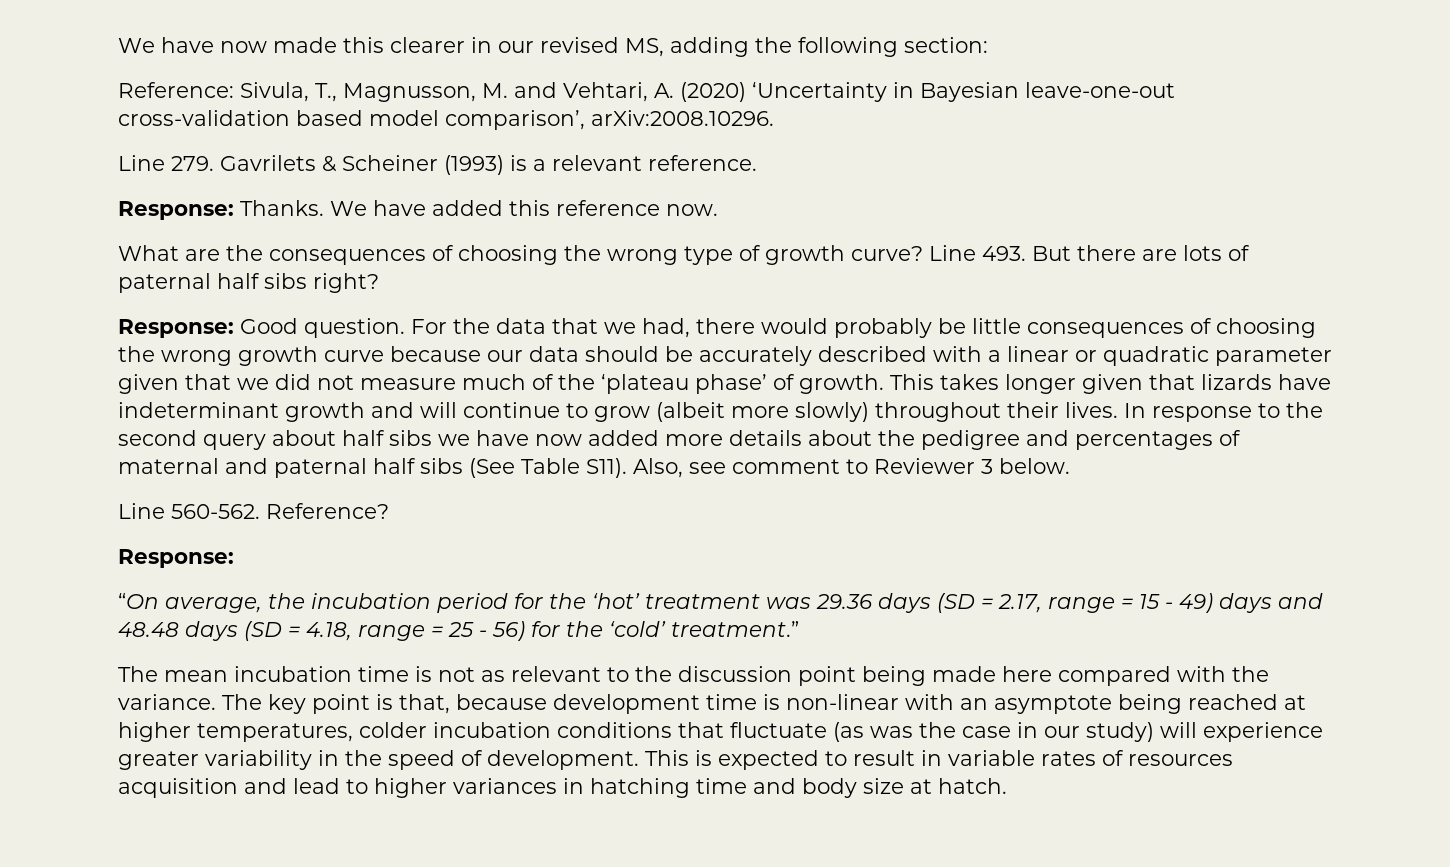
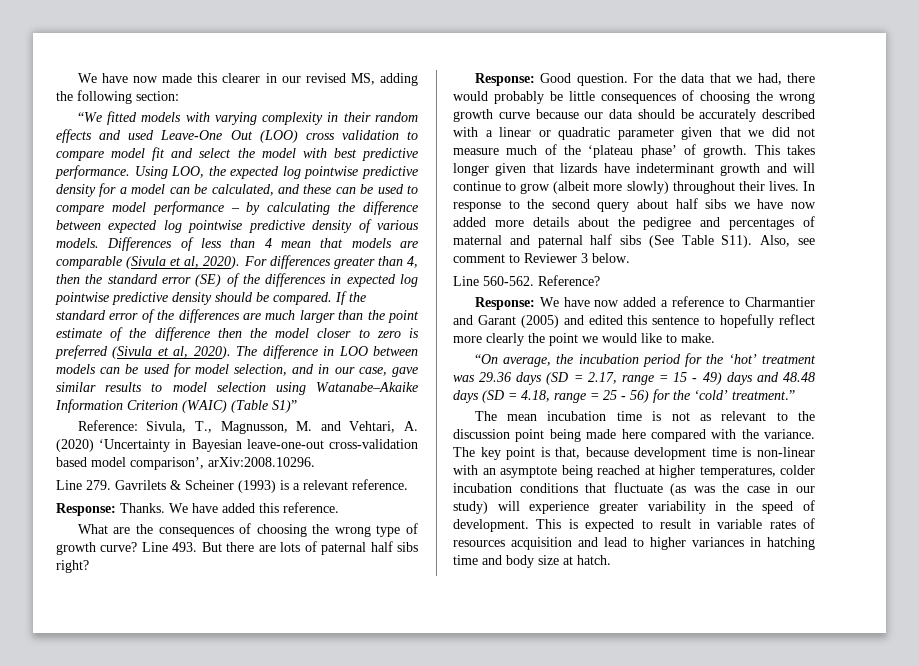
(988, 45) none -> [77,111,419,125] [56,129,418,143] [56,147,418,161] [55,165,418,179] [56,183,419,197] [56,201,418,215] [56,219,419,233] [56,237,418,251] [56,255,418,269] [56,273,419,287] [55,291,366,305] [56,309,419,323] [56,327,419,341] [55,345,419,359] [56,363,419,377] [56,382,418,395] [55,399,297,413] // “We fitted models with varying complexity in their random effects and used Leave-One Out (LOO) cross validation to compare model fit and select the model with best predictive performance. Using LOO, the expected log pointwise predictive density for a model can be calculated, and these can be used to compare model performance – by calculating the difference between expected log pointwise predictive density of various models. Differences of less than 4 mean that models are comparable (Sivula et al, 2020). For differences greater than 4, then the standard error (SE) of the differences in expected log pointwise predictive density should be compared. If the standard error of the differences are much larger than the point estimate of the difference then the model closer to zero is preferred (Sivula et al, 2020). The difference in LOO between models can be used for model selection, and in our case, gave similar results to model selection using Watanabe–Akaike Information Criterion (WAIC) (Table S1)”
[556,200,718,216] reference now. -> [283,502,339,513] reference.
(234, 558) none -> [539,296,815,307] [453,314,815,328] [453,333,715,346] We have now added a reference to Charmantier and Garant (2005) and edited this sentence to hopefully reflect more clearly the point we would like to make.

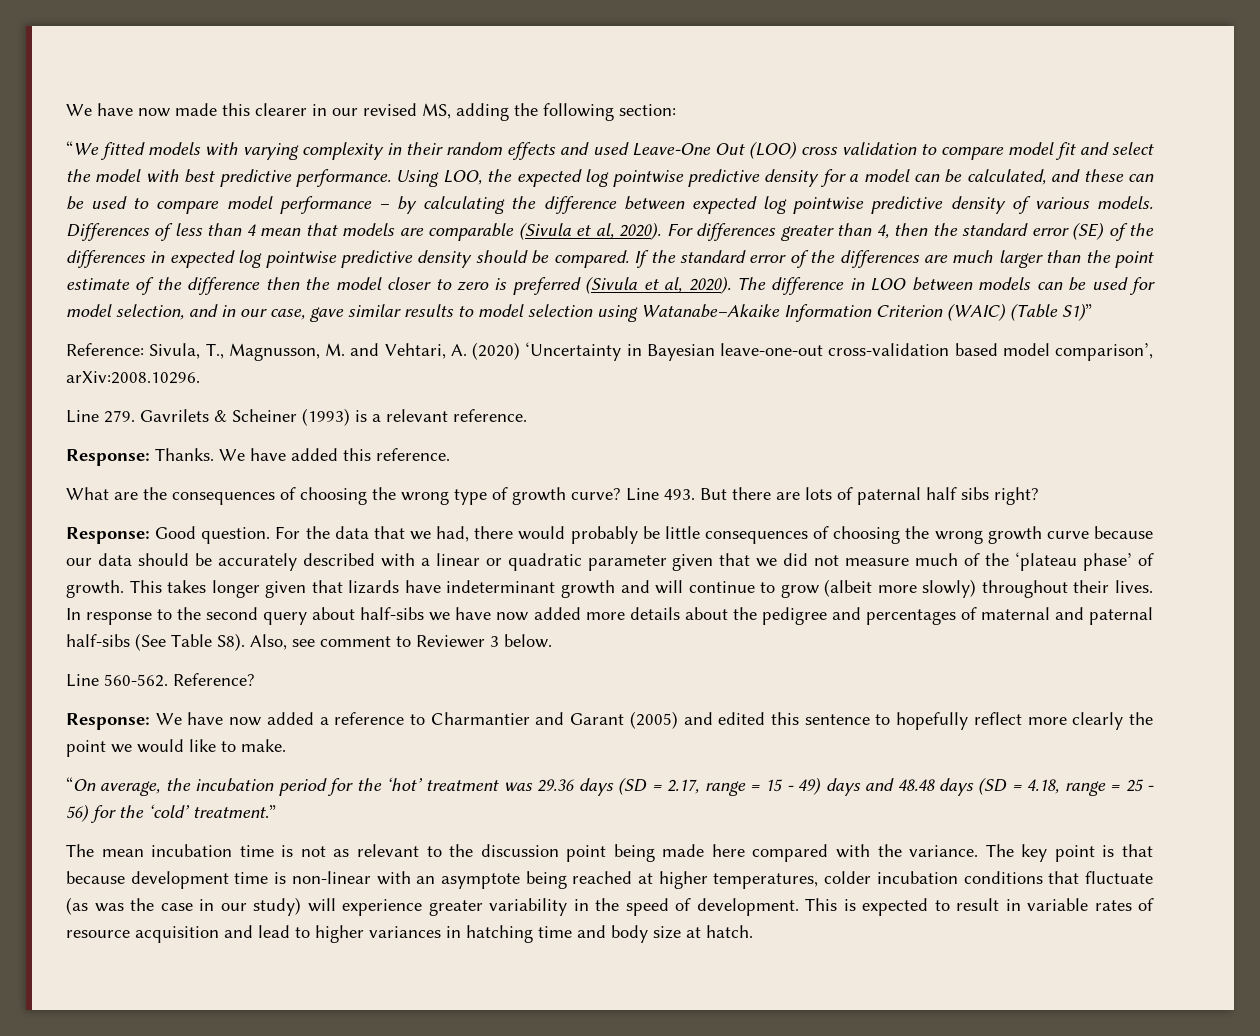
[675,198,727,209] half sibs -> [360,607,425,620] half-sibs
[590,234,642,245] half sibs -> [66,634,130,647] half-sibs
[721,235,753,248] S11). -> [217,633,245,651] S8).
[555,447,581,459] that, -> [1122,844,1154,857] that
[453,540,505,547] resources -> [66,930,130,938] resource

